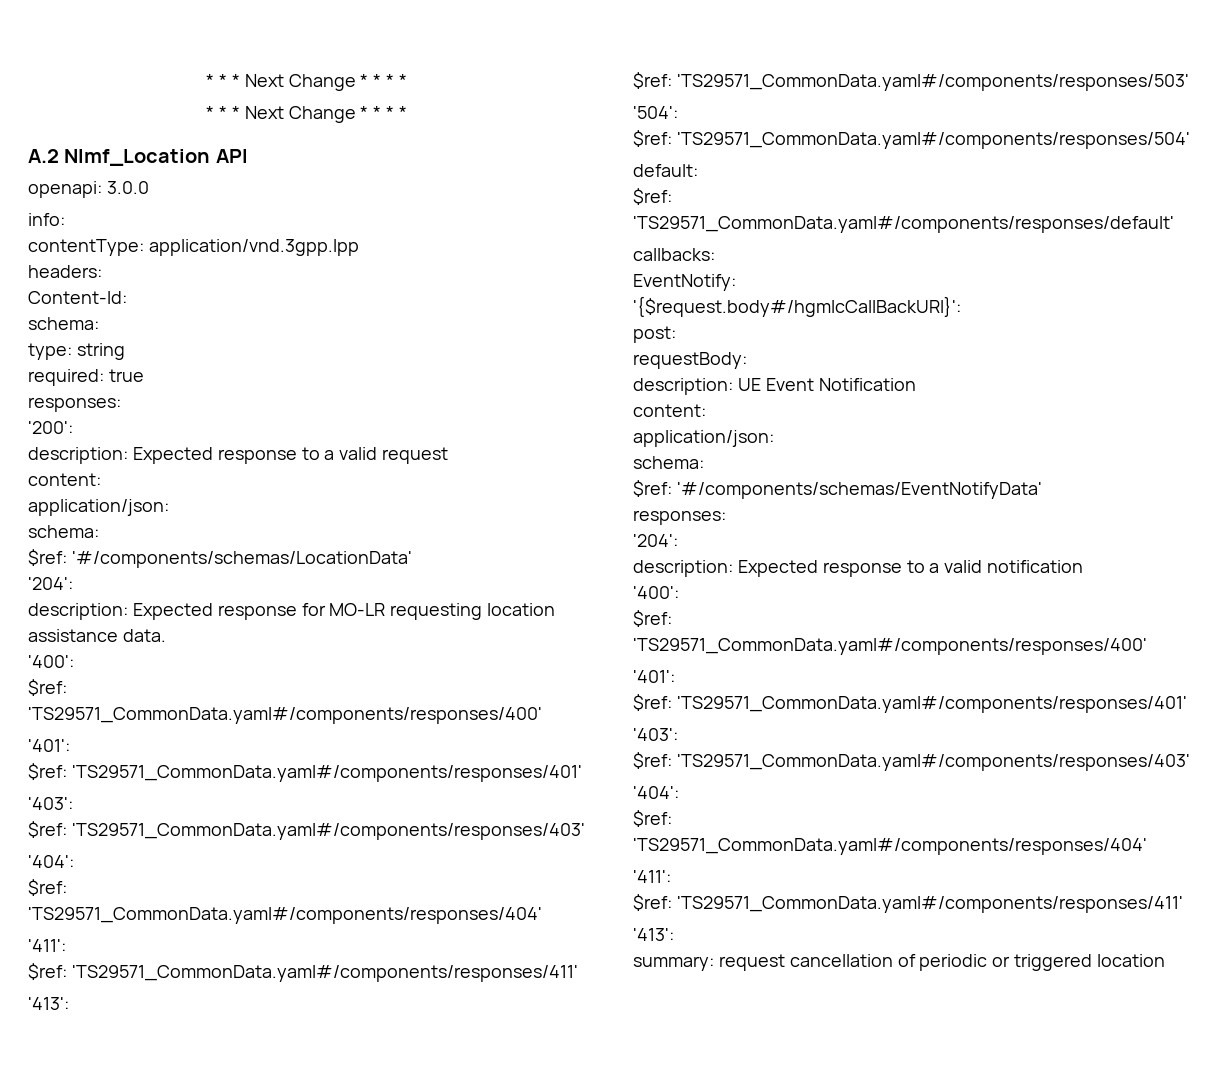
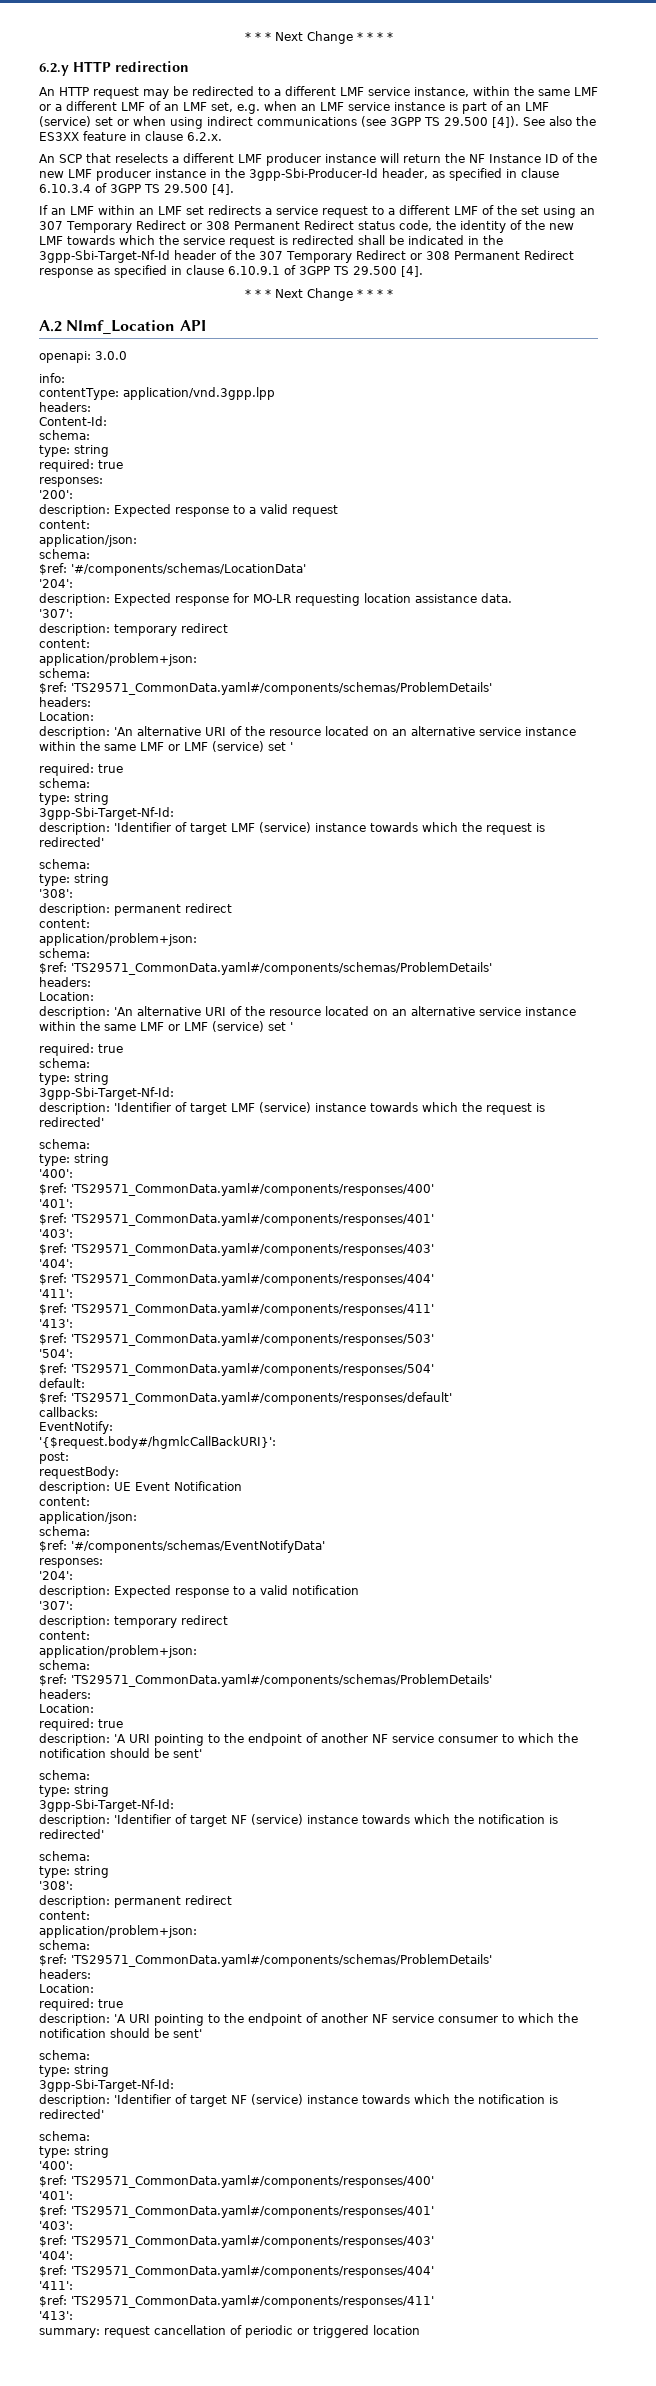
[206,74,407,91] * * * Next Change * * * * -> [244,31,393,44] [39,61,189,76] [39,86,598,99] [39,101,549,114] [39,116,596,129] [39,131,222,141] [39,153,597,166] [39,168,559,181] [39,183,234,195] [39,205,595,218] [39,220,574,233] [39,235,503,248] [39,250,574,263] [39,265,423,278] * * * Next Change * * * * // 6.2.y HTTP redirection // An HTTP request may be redirected to a different LMF service instance, within the same LMF or a different LMF of an LMF set, e.g. when an LMF service instance is part of an LMF (service) set or when using indirect communications (see 3GPP TS 29.500 [4]). See also the ES3XX feature in clause 6.2.x. // An SCP that reselects a different LMF producer instance will return the NF Instance ID of the new LMF producer instance in the 3gpp-Sbi-Producer-Id header, as specified in clause 6.10.3.4 of 3GPP TS 29.500 [4]. // If an LMF within an LMF set redirects a service request to a different LMF of the set using an 307 Temporary Redirect or 308 Permanent Redirect status code, the identity of the new LMF towards which the service request is redirected shall be indicated in the 3gpp-Sbi-Target-Nf-Id header of the 307 Temporary Redirect or 308 Permanent Redirect response as specified in clause 6.10.9.1 of 3GPP TS 29.500 [4].
(166, 635) none -> [39,609,73,618] [39,623,228,636] [39,639,90,648] [39,653,197,666] [39,668,90,678] [39,682,492,695] [39,697,91,707] [39,712,94,721] [39,726,576,739] [39,741,293,752] [39,763,123,776] [39,778,90,788] [39,793,109,805] [39,807,174,820] [39,822,545,835] [39,837,104,847] [39,859,90,869] [39,874,109,886] [39,889,73,898] [39,903,232,916] [39,919,90,928] [39,933,197,946] [39,948,90,958] [39,962,492,975] [39,977,91,987] [39,992,94,1001] [39,1006,576,1019] [39,1021,293,1032] [39,1043,123,1056] [39,1058,90,1068] [39,1073,109,1085] [39,1087,174,1100] [39,1102,545,1115] [39,1117,104,1127] [39,1139,90,1149] [39,1154,109,1166] // '307': // description: temporary redirect // content: // application/problem+json: // schema: // $ref: 'TS29571_CommonData.yaml#/components/schemas/ProblemDetails' // headers: // Location: // description: 'An alternative URI of the resource located on an alternative service instance within the same LMF or LMF (service) set ' // required: true // schema: // type: string // 3gpp-Sbi-Target-Nf-Id: // description: 'Identifier of target LMF (service) instance towards which the request is redirected' // schema: // type: string // '308': // description: permanent redirect // content: // application/problem+json: // schema: // $ref: 'TS29571_CommonData.yaml#/components/schemas/ProblemDetails' // headers: // Location: // description: 'An alternative URI of the resource located on an alternative service instance within the same LMF or LMF (service) set ' // required: true // schema: // type: string // 3gpp-Sbi-Target-Nf-Id: // description: 'Identifier of target LMF (service) instance towards which the request is redirected' // schema: // type: string
(1084, 566) none -> [39,1601,73,1610] [39,1615,228,1628] [39,1631,90,1640] [39,1645,197,1658] [39,1660,90,1670] [39,1674,492,1687] [39,1689,91,1699] [39,1704,94,1713] [39,1718,123,1731] [39,1733,578,1746] [39,1748,202,1758] [39,1770,90,1780] [39,1785,109,1797] [39,1799,174,1812] [39,1814,558,1827] [39,1829,104,1839] [39,1851,90,1861] [39,1866,109,1878] [39,1881,73,1890] [39,1895,232,1908] [39,1911,90,1920] [39,1925,197,1938] [39,1940,90,1950] [39,1954,492,1967] [39,1969,91,1979] [39,1984,94,1993] [39,1998,123,2011] [39,2013,578,2026] [39,2028,202,2038] [39,2050,90,2060] [39,2065,109,2077] [39,2079,174,2092] [39,2094,558,2107] [39,2109,104,2119] [39,2131,90,2141] [39,2146,109,2158] // '307': // description: temporary redirect // content: // application/problem+json: // schema: // $ref: 'TS29571_CommonData.yaml#/components/schemas/ProblemDetails' // headers: // Location: // required: true // description: 'A URI pointing to the endpoint of another NF service consumer to which the notification should be sent' // schema: // type: string // 3gpp-Sbi-Target-Nf-Id: // description: 'Identifier of target NF (service) instance towards which the notification is redirected' // schema: // type: string // '308': // description: permanent redirect // content: // application/problem+json: // schema: // $ref: 'TS29571_CommonData.yaml#/components/schemas/ProblemDetails' // headers: // Location: // required: true // description: 'A URI pointing to the endpoint of another NF service consumer to which the notification should be sent' // schema: // type: string // 3gpp-Sbi-Target-Nf-Id: // description: 'Identifier of target NF (service) instance towards which the notification is redirected' // schema: // type: string

